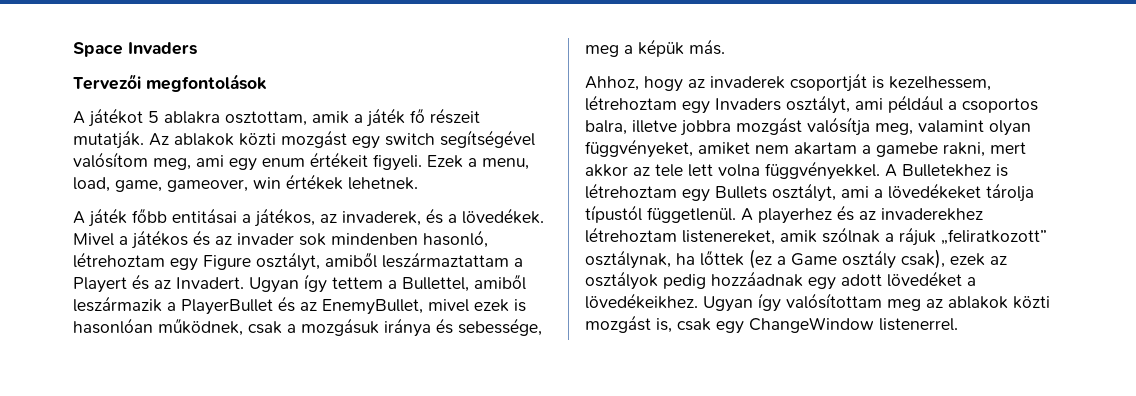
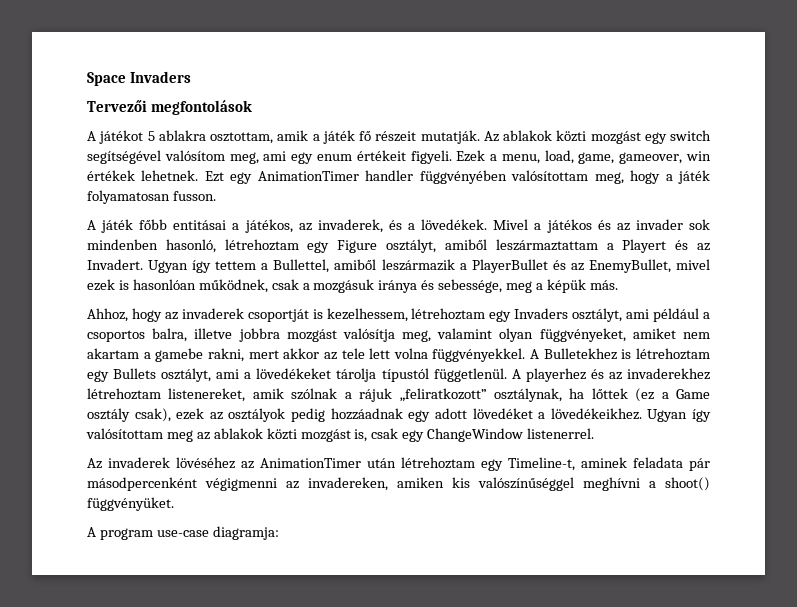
(418, 183) none -> [204,170,710,184] [87,190,216,204] Ezt egy AnimationTimer handler függvényében valósítottam meg, hogy a játék folyamatosan fusson.
(958, 324) none -> [87,457,710,471] [87,477,710,491] [87,497,174,511] [87,526,279,540] // Az invaderek lövéséhez az AnimationTimer után létrehoztam egy Timeline-t, aminek feladata pár másodpercenként végigmenni az invadereken, amiken kis valószínűséggel meghívni a shoot() függvényüket. // A program use-case diagramja:

